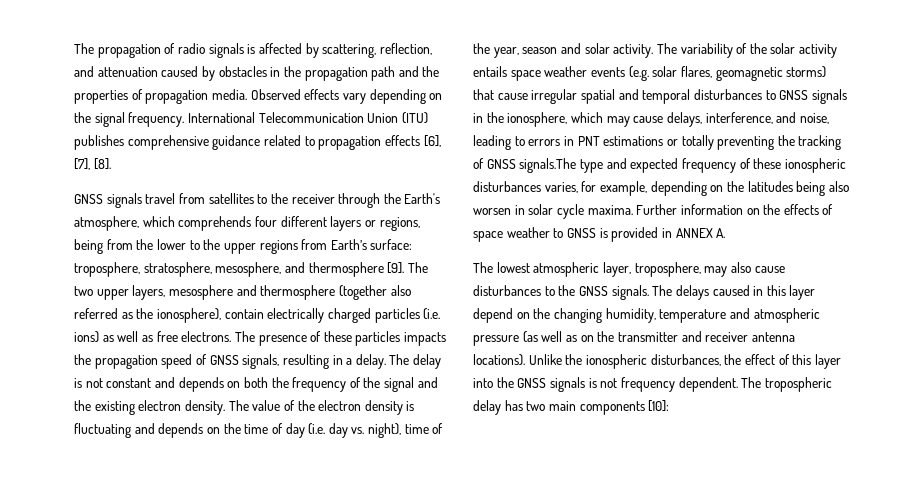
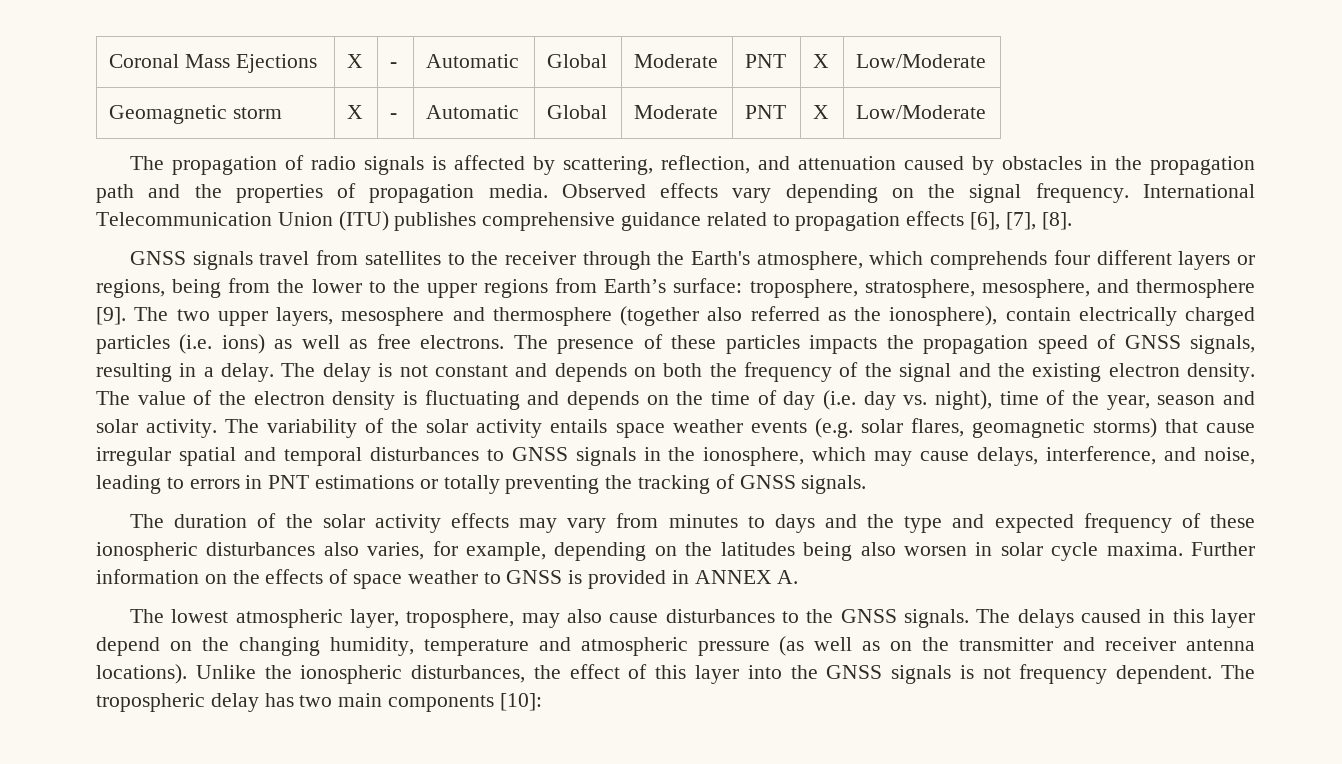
(74, 48) none -> [109,54,317,73] [347,54,364,68] [390,62,398,68] [426,54,520,68] [547,54,608,68] [634,54,719,68] [745,54,787,68] [813,54,830,68] [856,54,987,68] [109,105,282,124] [347,105,364,119] [390,113,398,119] [426,105,520,119] [547,105,608,119] [634,105,719,119] [745,105,787,119] [813,105,830,119] [856,105,987,119] Coronal Mass Ejections | X | - | Automatic | Global | Moderate | PNT | X | Low/Moderate // Geomagnetic storm | X | - | Automatic | Global | Moderate | PNT | X | Low/Moderate //
[519,158,577,173] signals.The -> [801,475,867,494] [130,513,895,533] signals. // The duration of the solar activity effects may vary from minutes to days and the
(541, 186) none -> [323,542,359,556] also

